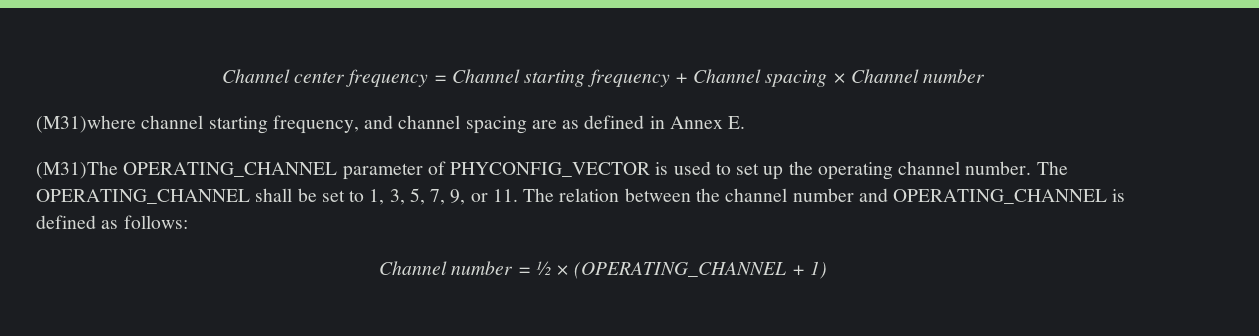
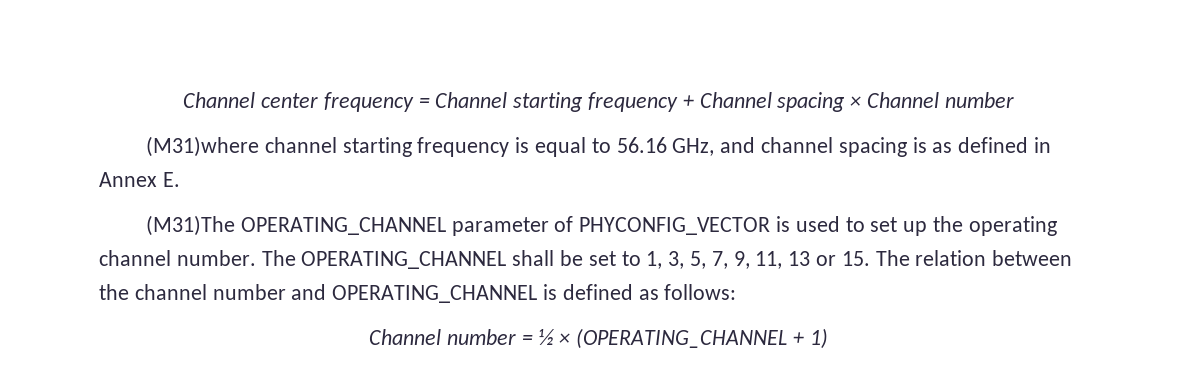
[272,115,359,134] frequency, -> [417,137,715,157] frequency is equal to 56.16 GHz,
[531,120,557,129] are -> [912,137,927,153] is
[470,189,518,202] or 11. -> [755,251,870,269] 11, 13 or 15.

